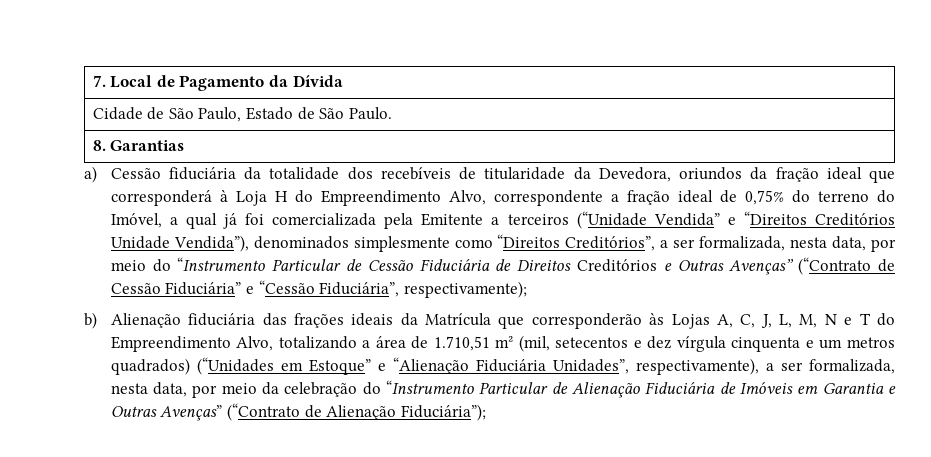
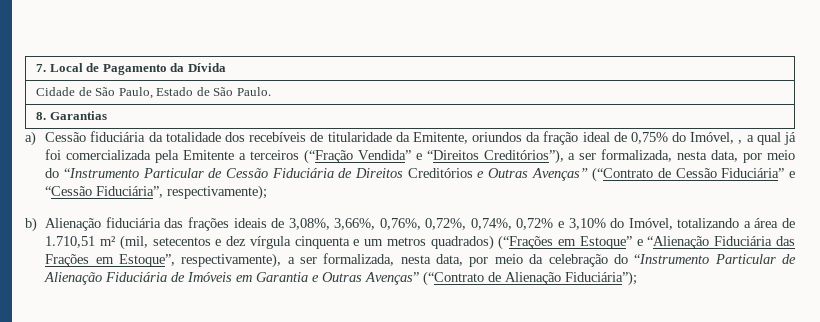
[598,167,671,182] Devedora, -> [412,132,468,144] Emitente,
[869,170,896,183] [110,190,896,206] [110,213,162,228] que corresponderá à Loja H do Empreendimento Alvo, correspondente a fração ideal de 0,75% do terreno do Imóvel, -> [613,132,743,144] de 0,75% do Imóvel, ,
[576,211,647,229] (“Unidade -> [303,149,353,164] (“Fração
[815,213,895,226] [110,234,656,252] Creditórios Unidade Vendida”), denominados simplesmente como “Direitos Creditórios”, -> [483,149,564,164] Creditórios”),
[400,313,896,329] [110,336,274,352] da Matrícula que corresponderão às Lojas A, C, J, L, M, N e T do Empreendimento Alvo, -> [271,218,673,230] de 3,08%, 3,66%, 0,76%, 0,72%, 0,74%, 0,72% e 3,10% do Imóvel,
[196,357,274,375] (“Unidades -> [498,235,554,250] (“Frações
[552,359,629,374] Unidades”, -> [776,236,796,246] [45,254,175,267] das Frações em Estoque”,

